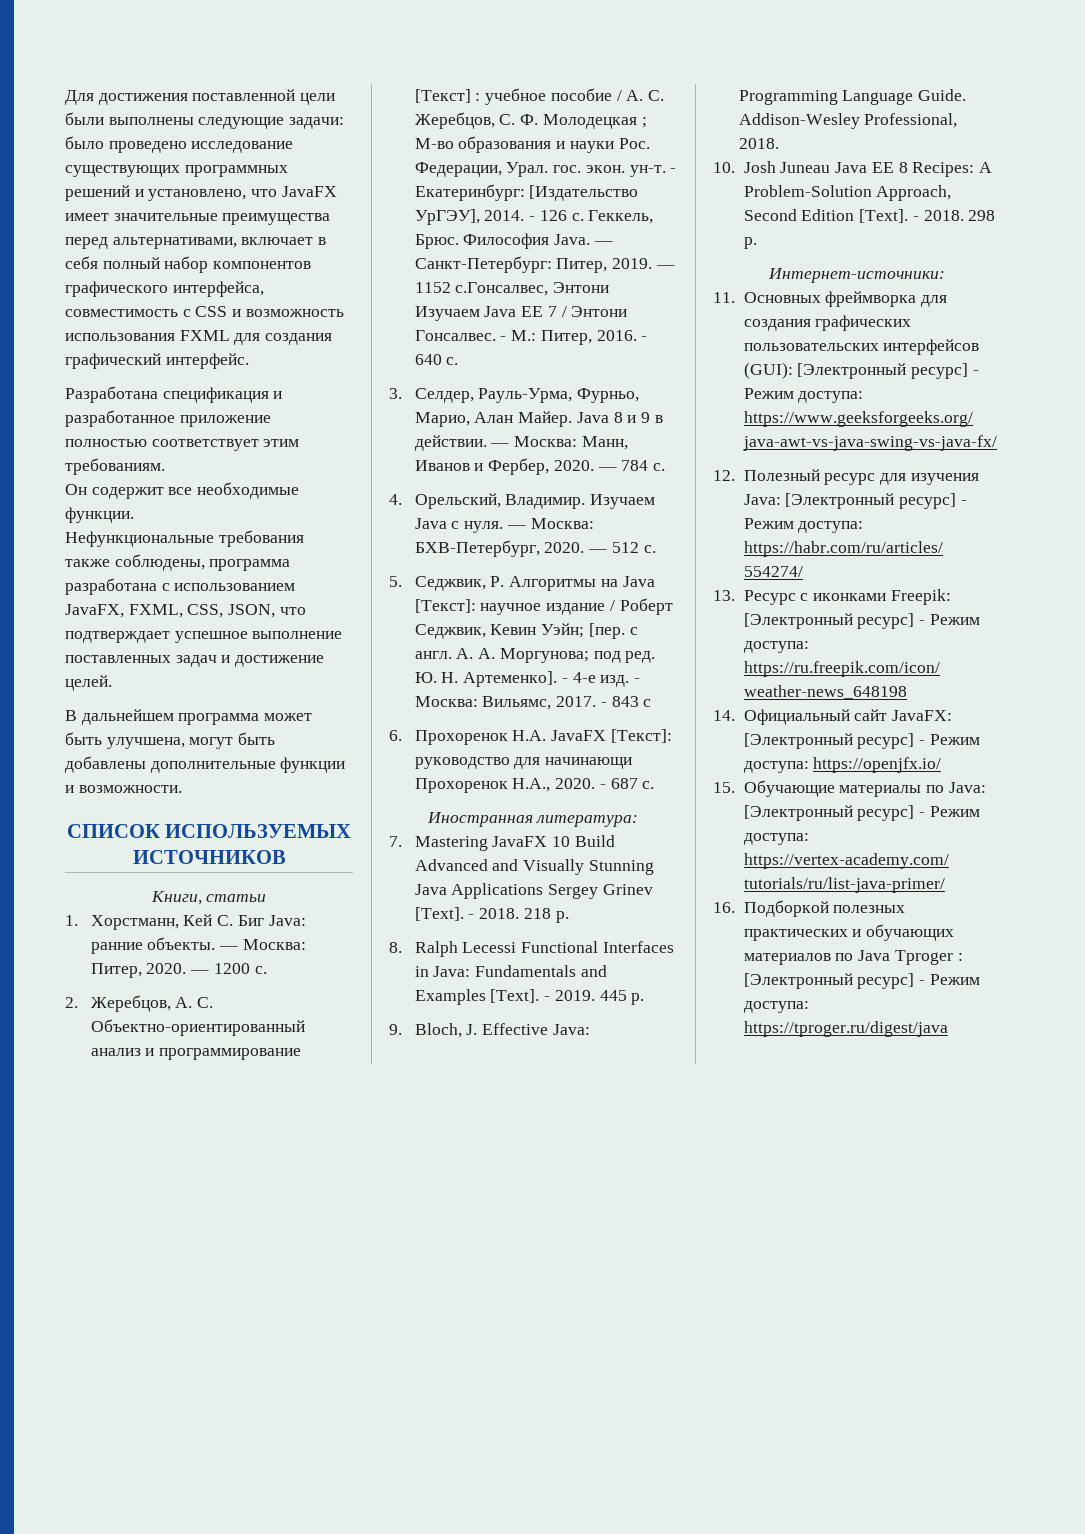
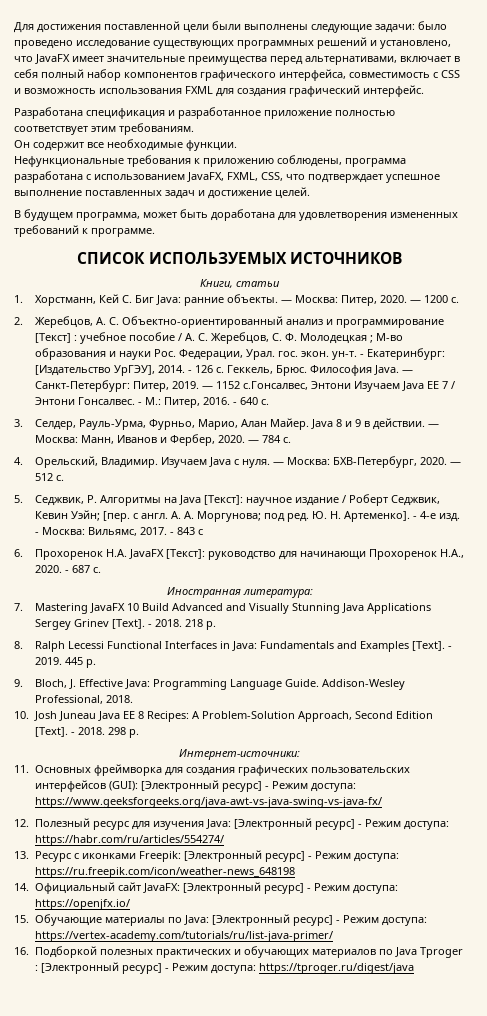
[65,559,110,567] также -> [194,158,274,167] к приложению
[228,604,276,618] JSON, -> (283, 176) none
[81,709,313,725] [65,732,276,749] [65,756,346,773] [65,785,182,793] дальнейшем программа может быть улучшена, могут быть добавлены дополнительные функции и возможности. -> [24,209,458,221] [14,225,155,237] будущем программа, может быть доработана для удовлетворения измененных требований к программе.

